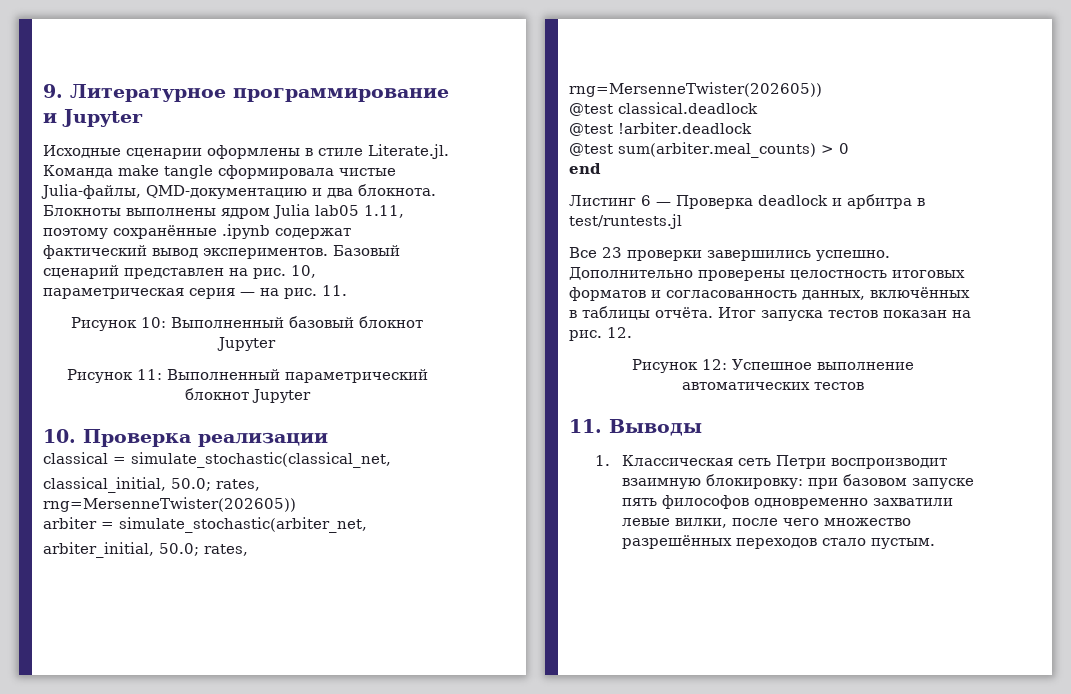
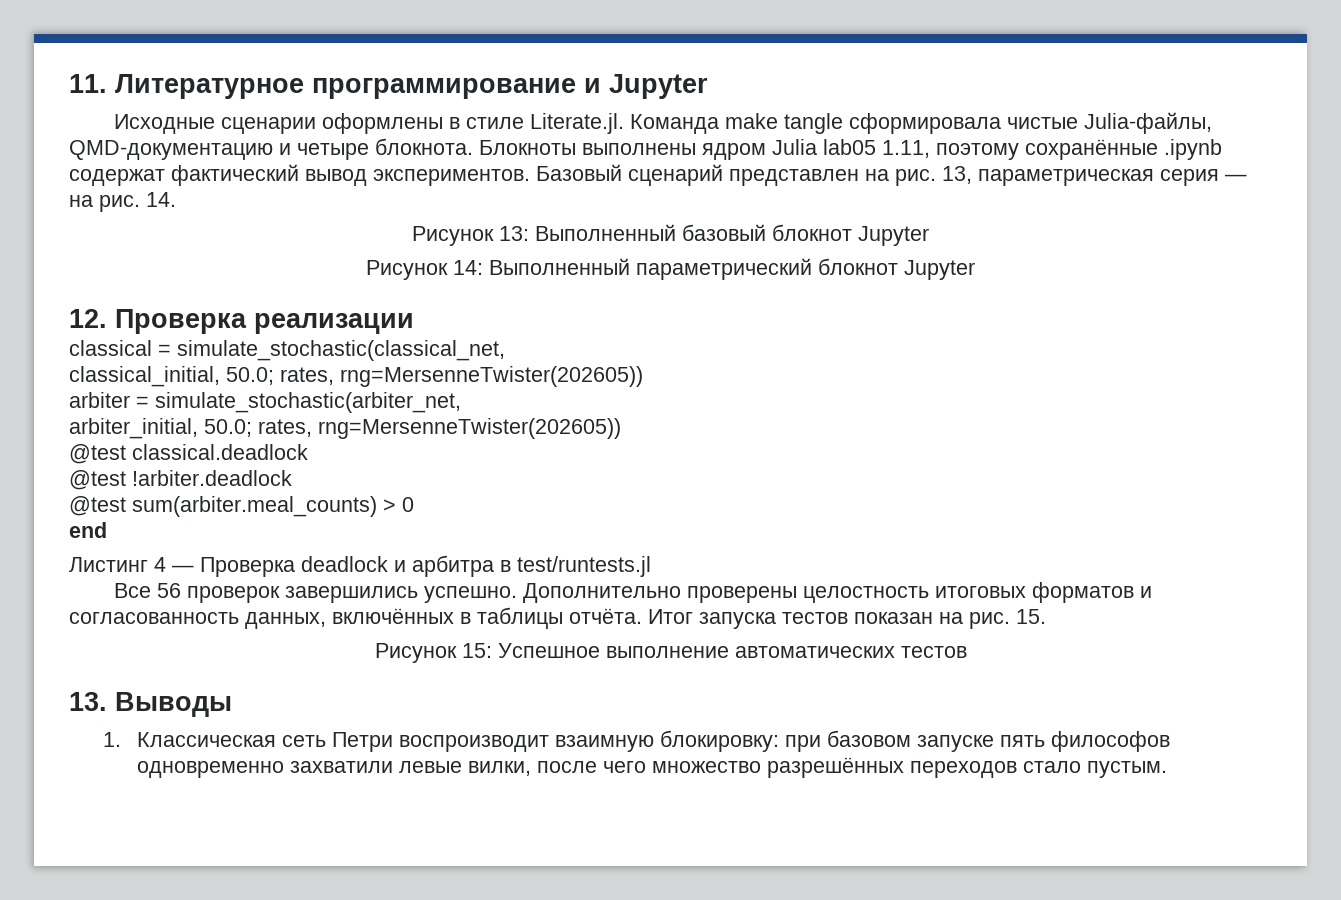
[43,84,63,98] 9. -> [69,74,107,93] 11.
[327,188,353,198] два -> [297,143,369,160] четыре
[291,265,316,278] 10, -> [942,166,972,184] 13,
[322,285,347,296] [71,317,166,331] 11. // Рисунок 10: -> [146,192,176,207] [412,226,529,246] 14. // Рисунок 13:
[136,369,162,380] 11: -> [453,260,483,275] 14:
[43,429,76,443] 10. -> [69,309,107,328] 12.
[641,195,651,206] 6 -> [154,557,166,572] 4
[602,247,702,261] 23 проверки -> [156,583,280,603] 56 проверок
[607,327,632,338] [632,359,727,373] 12. // Рисунок 12: -> [1016,609,1046,624] [374,643,492,663] 15. // Рисунок 15:
[569,419,602,433] 11. -> [69,692,107,711] 13.

